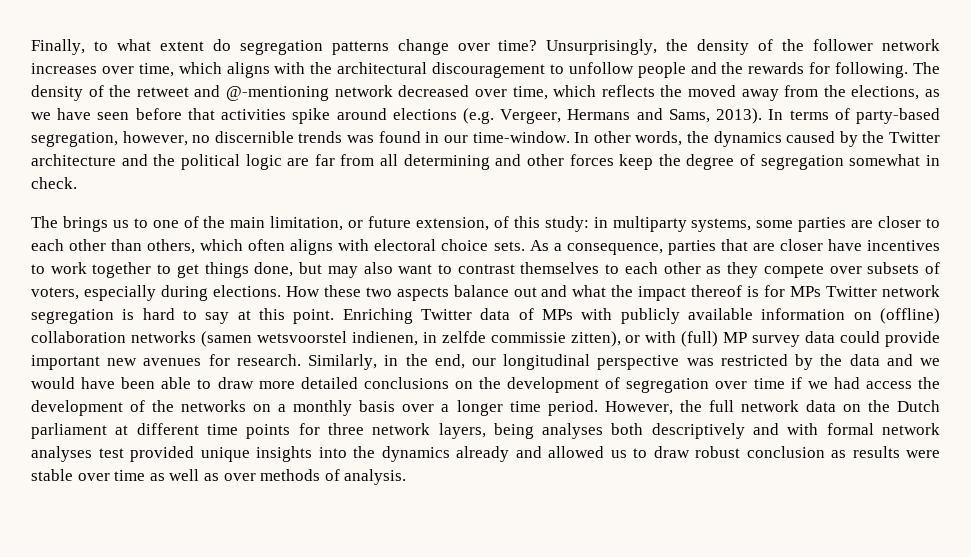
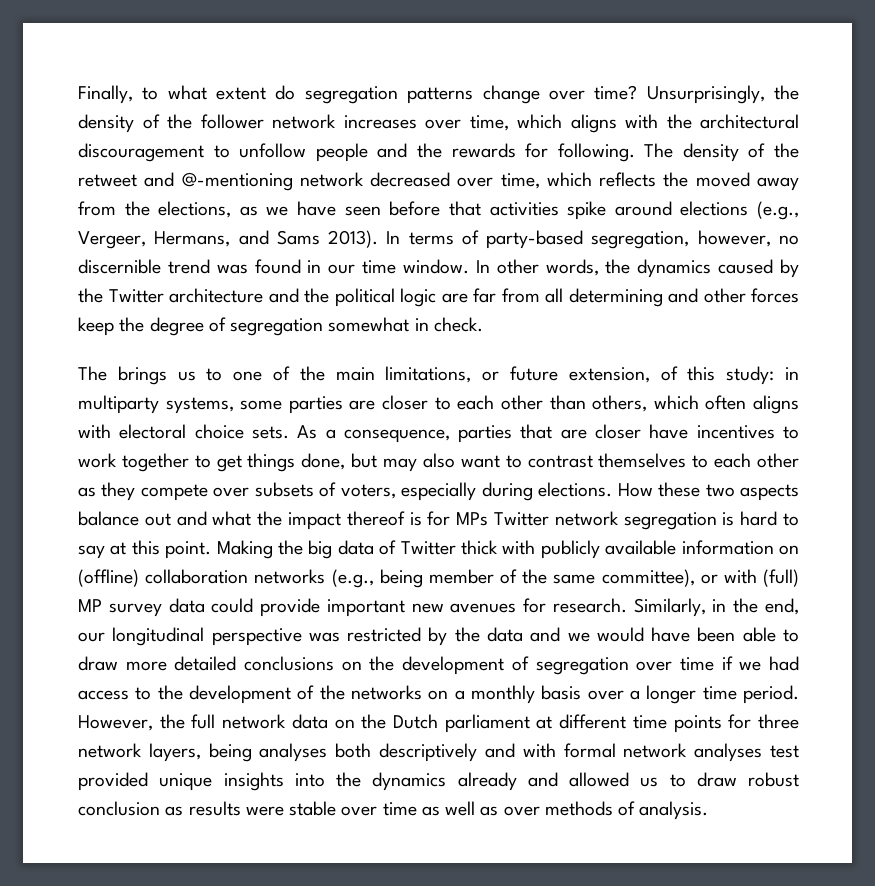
[463,108,710,124] (e.g. Vergeer, Hermans and Sams, -> [757,201,800,220] [78,230,320,249] (e.g., Vergeer, Hermans, and Sams
[298,131,343,143] trends -> [167,259,210,274] trend
[472,131,570,143] time-window. -> [362,259,469,274] time window.
[270,216,344,231] limitation, -> [385,366,472,383] limitations,
[342,308,573,324] Enriching Twitter data of MPs -> [216,540,498,559] Making the big data of Twitter thick
[200,331,621,347] (samen wetsvoorstel indienen, in zelfde commissie zitten), -> [331,569,695,588] (e.g., being member of the same committee),
(912, 385) none -> [135,687,152,700] to

